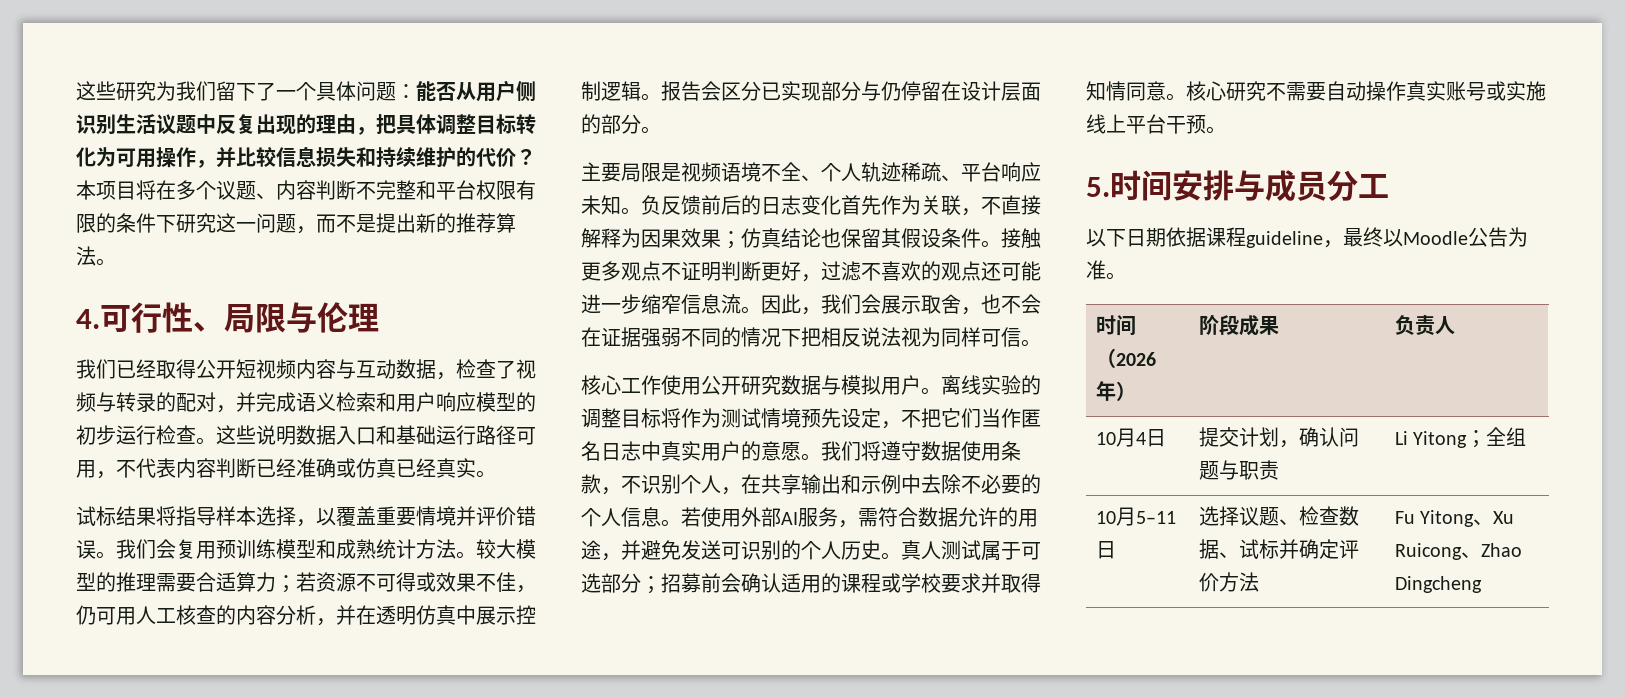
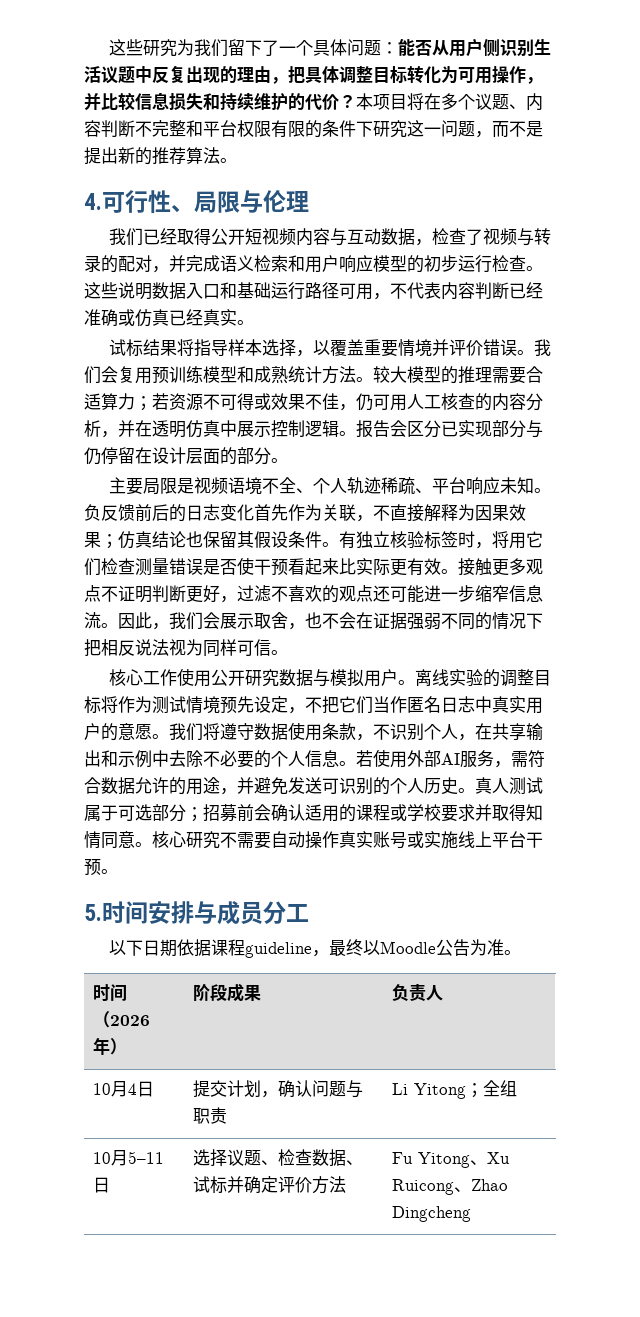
(1001, 244) none -> [339,531,543,549] [84,557,458,576] 有独立核验标签时，将用它们检查测量错误是否使干预看起来比实际更有效。

